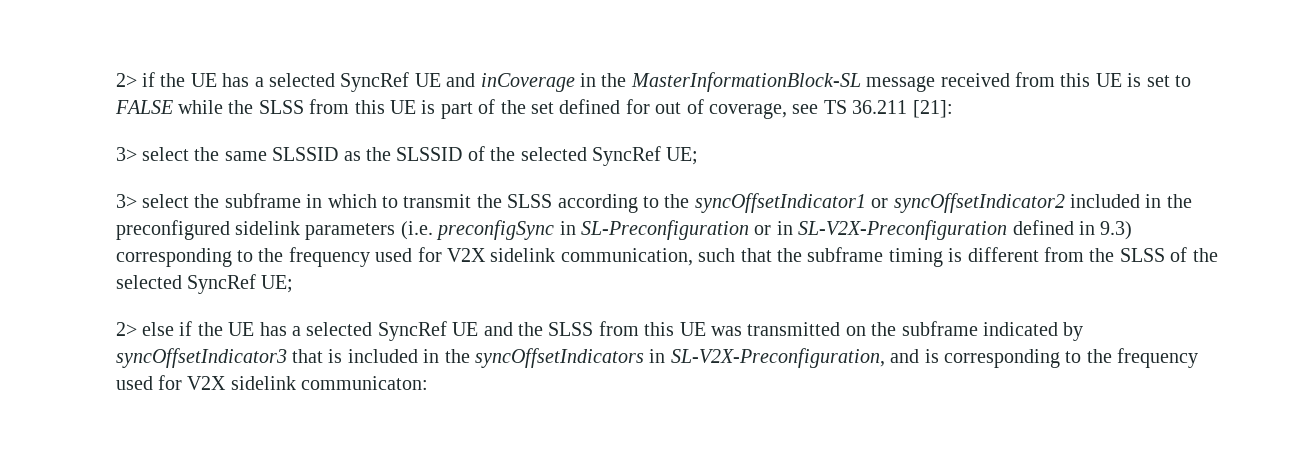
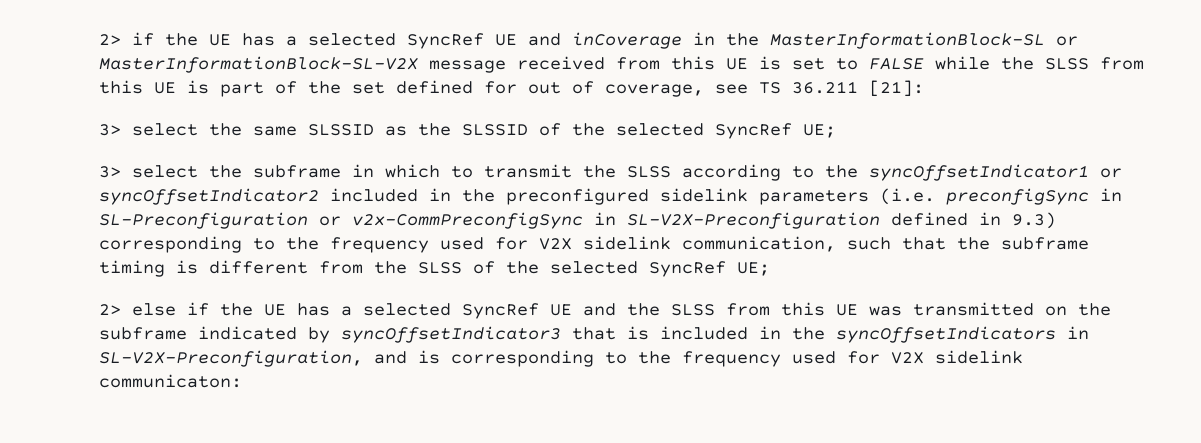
(861, 82) none -> [1055,36,1078,46] [98,56,418,73] or MasterInformationBlock-SL-V2X
(772, 230) none -> [351,212,583,229] v2x-CommPreconfigSync

